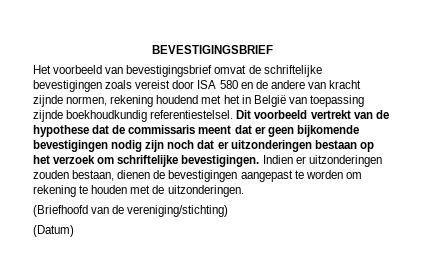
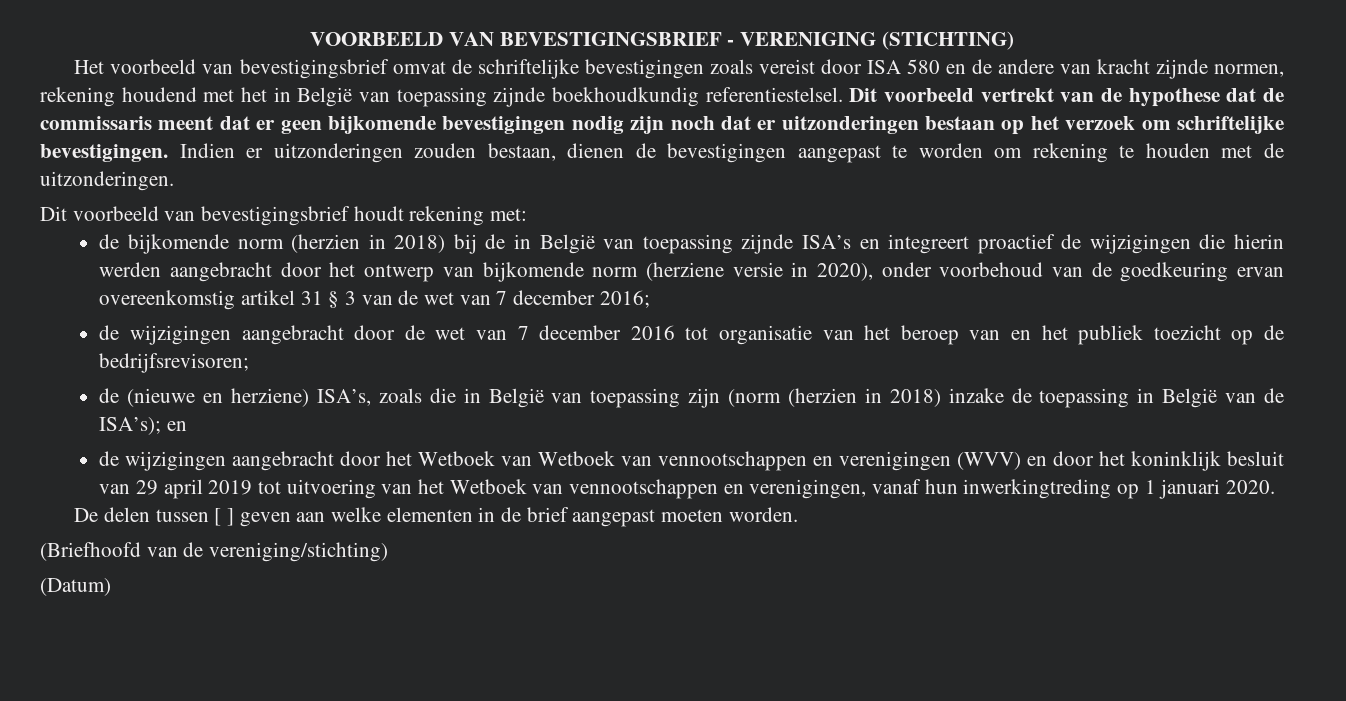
(151, 49) none -> [310,32,494,46] VOORBEELD VAN
(273, 49) none -> [727,31,1014,50] - VERENIGING (STICHTING)
(244, 191) none -> [40,206,528,226] [99,234,1284,254] [99,262,1285,282] [99,290,650,310] [99,325,1284,345] [99,353,250,373] [99,388,1284,408] [99,417,188,435] [99,451,1284,471] [99,479,1276,499] [74,507,798,527] // Dit voorbeeld van bevestigingsbrief houdt rekening met: // de bijkomende norm (herzien in 2018) bij de in België van toepassing zijnde ISA’s en integreert proactief de wijzigingen die hierin werden aangebracht door het ontwerp van bijkomende norm (herziene versie in 2020), onder voorbehoud van de goedkeuring ervan overeenkomstig artikel 31 § 3 van de wet van 7 december 2016; // de wijzigingen aangebracht door de wet van 7 december 2016 tot organisatie van het beroep van en het publiek toezicht op de bedrijfsrevisoren; // de (nieuwe en herziene) ISA’s, zoals die in België van toepassing zijn (norm (herzien in 2018) inzake de toepassing in België van de ISA’s); en // de wijzigingen aangebracht door het Wetboek van Wetboek van vennootschappen en verenigingen (WVV) en door het koninklijk besluit van 29 april 2019 tot uitvoering van het Wetboek van vennootschappen en verenigingen, vanaf hun inwerkingtreding op 1 januari 2020. // De delen tussen [ ] geven aan welke elementen in de brief aangepast moeten worden.

